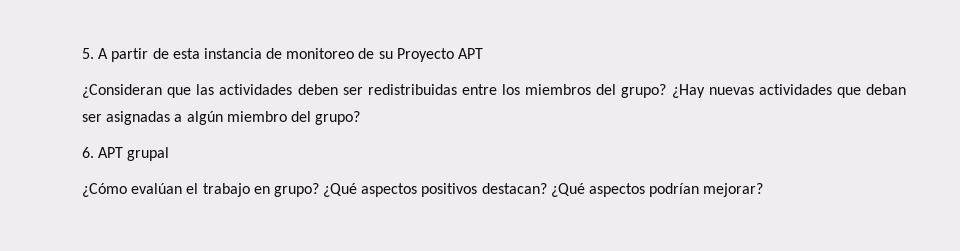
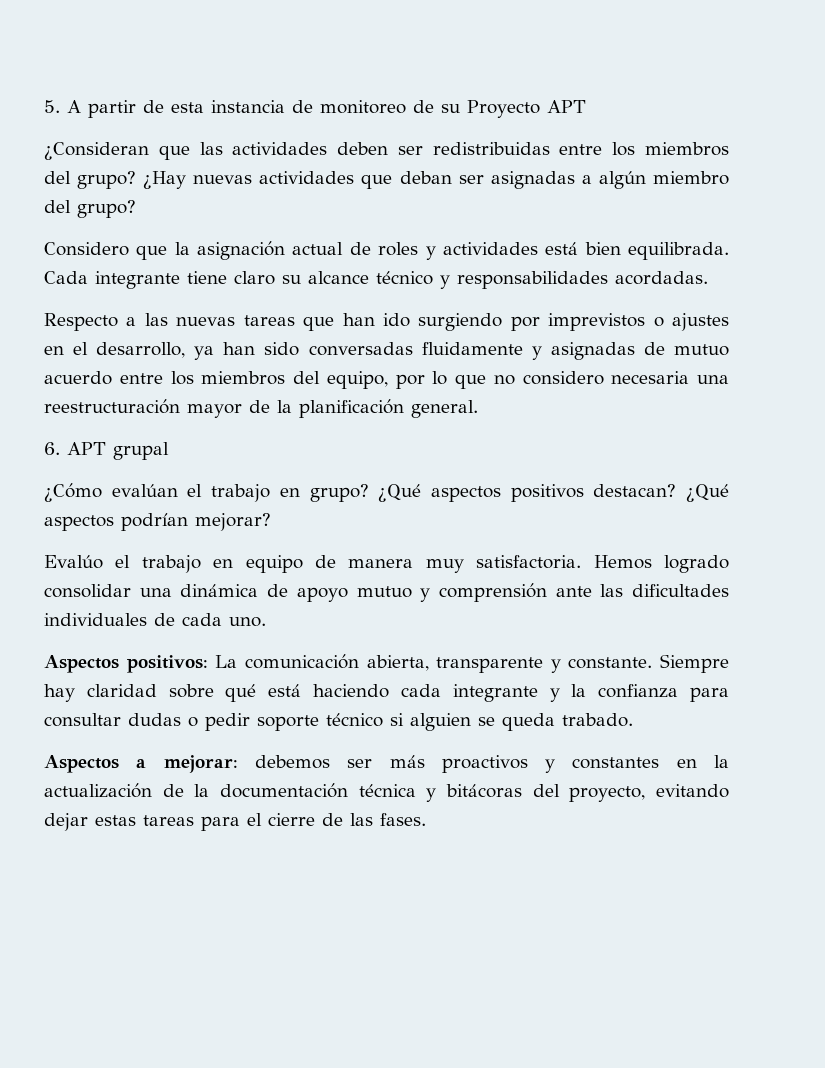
(361, 118) none -> [44,241,730,260] [44,271,708,289] [44,313,729,331] [44,342,729,360] [44,371,729,389] [44,399,478,418] // Considero que la asignación actual de roles y actividades está bien equilibrada. Cada integrante tiene claro su alcance técnico y responsabilidades acordadas. // Respecto a las nuevas tareas que han ido surgiendo por imprevistos o ajustes en el desarrollo, ya han sido conversadas fluidamente y asignadas de mutuo acuerdo entre los miembros del equipo, por lo que no considero necesaria una reestructuración mayor de la planificación general.
(764, 190) none -> [44,555,729,573] [44,583,729,602] [44,613,266,627] [44,654,729,673] [44,684,730,702] [44,713,633,731] [44,755,729,773] [44,783,729,802] [44,813,426,831] // Evalúo el trabajo en equipo de manera muy satisfactoria. Hemos logrado consolidar una dinámica de apoyo mutuo y comprensión ante las dificultades individuales de cada uno. // Aspectos positivos: La comunicación abierta, transparente y constante. Siempre hay claridad sobre qué está haciendo cada integrante y la confianza para consultar dudas o pedir soporte técnico si alguien se queda trabado. // Aspectos a mejorar: debemos ser más proactivos y constantes en la actualización de la documentación técnica y bitácoras del proyecto, evitando dejar estas tareas para el cierre de las fases.

